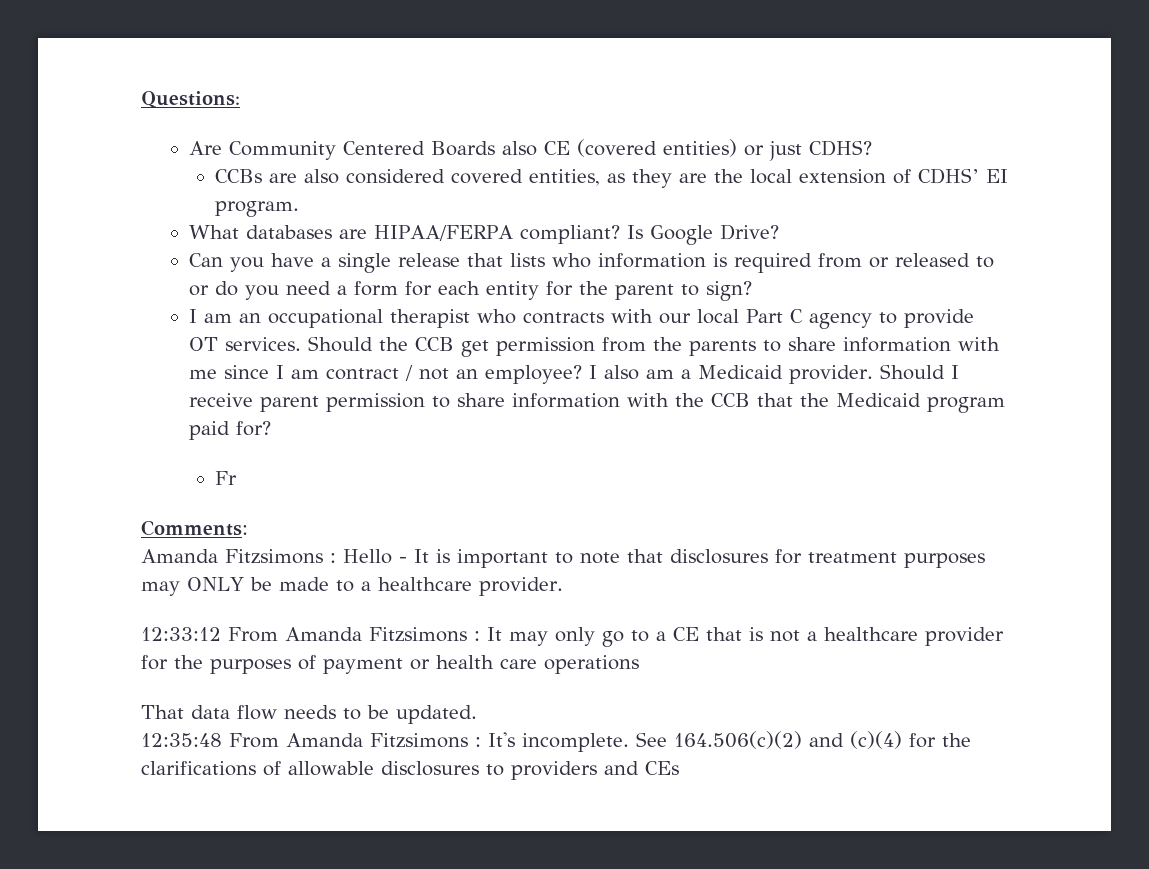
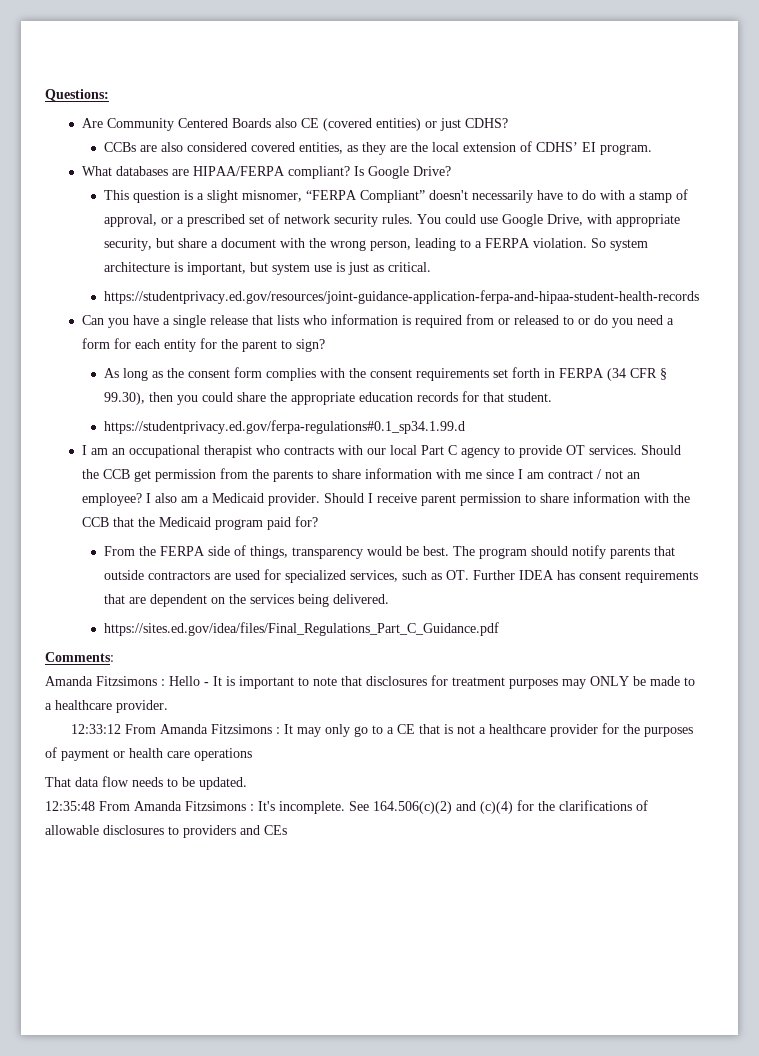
(780, 232) none -> [103,189,688,203] [103,213,680,227] [103,238,648,251] [103,262,431,275] [103,290,699,304] // This question is a slight misnomer, “FERPA Compliant” doesn't necessarily have to do with a stamp of approval, or a prescribed set of network security rules. You could use Google Drive, with appropriate security, but share a document with the wrong person, leading to a FERPA violation. So system architecture is important, but system use is just as critical. // https://studentprivacy.ed.gov/resources/joint-guidance-application-ferpa-and-hipaa-student-health-records
(753, 291) none -> [103,367,667,381] [103,391,552,405] [103,420,465,434] // As long as the consent form complies with the consent requirements set forth in FERPA (34 CFR § 99.30), then you could share the appropriate education records for that student. // https://studentprivacy.ed.gov/ferpa-regulations#0.1_sp34.1.99.d
[214,471,237,485] Fr -> [103,545,675,559] [103,569,698,583] [103,594,389,607] [103,622,499,636] From the FERPA side of things, transparency would be best. The program should notify parents that outside contractors are used for specialized services, such as OT. Further IDEA has consent requirements that are dependent on the services being delivered. // https://sites.ed.gov/idea/files/Final_Regulations_Part_C_Guidance.pdf

